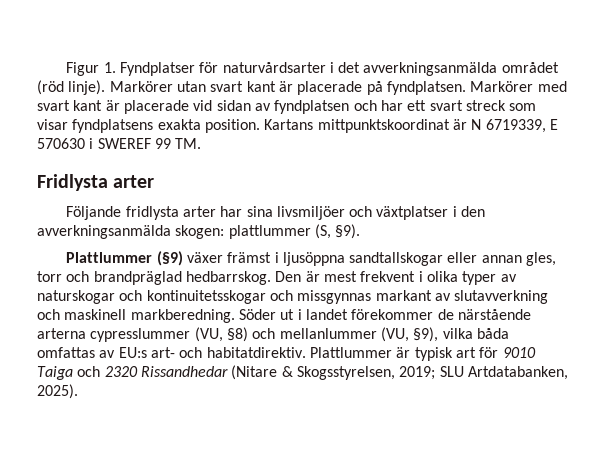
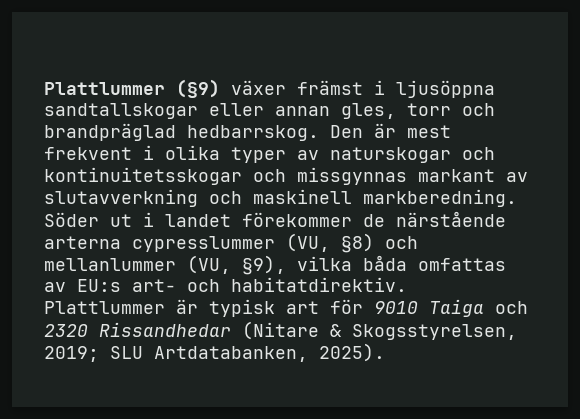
[66,62,559,76] [37,80,567,95] [37,100,537,114] [37,119,558,133] [37,138,202,149] [37,174,155,191] [66,206,486,220] [37,224,361,239] Figur 1. Fyndplatser för naturvårdsarter i det avverkningsanmälda området (röd linje). Markörer utan svart kant är placerade på fyndplatsen. Markörer med svart kant är placerade vid sidan av fyndplatsen och har ett svart streck som visar fyndplatsens exakta position. Kartans mittpunktskoordinat är N 6719339, E 570630 i SWEREF 99 TM. // Fridlysta arter // Följande fridlysta arter har sina livsmiljöer och växtplatser i den avverkningsanmälda skogen: plattlummer (S, §9). // -> (44, 88) none

